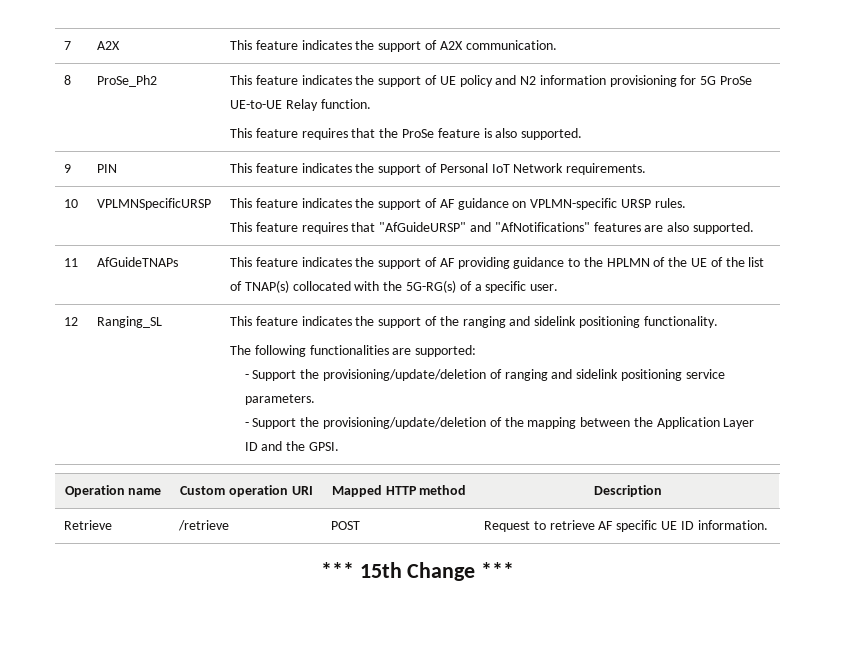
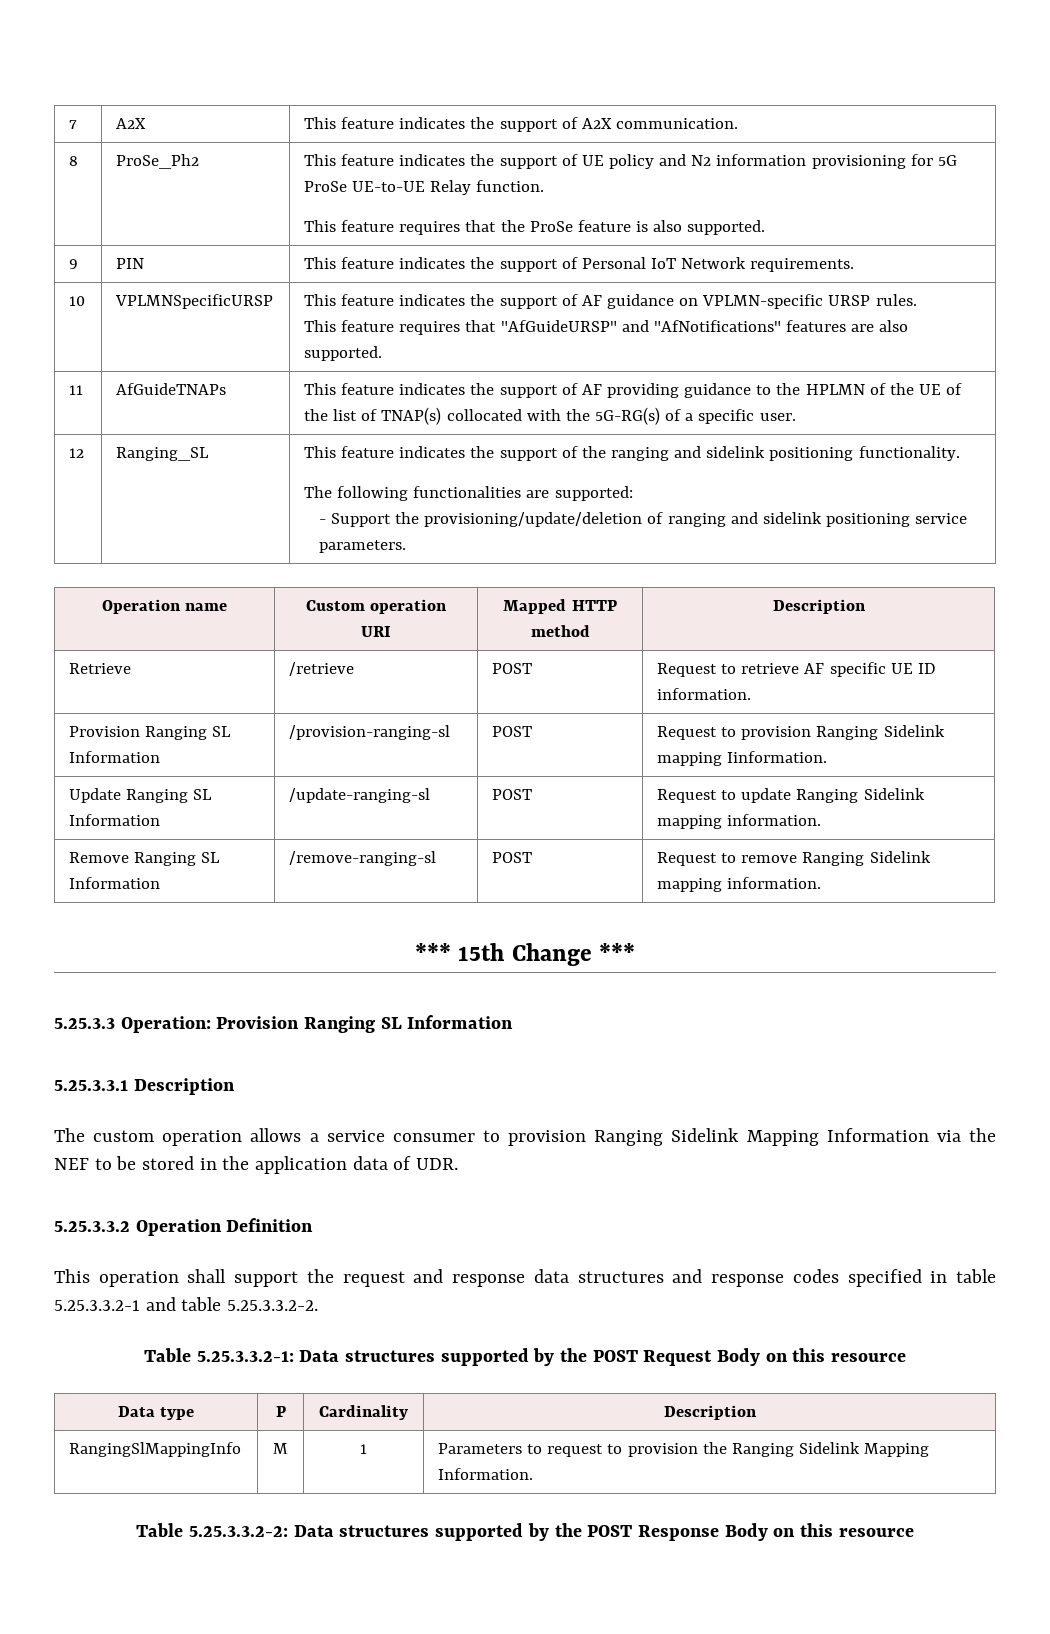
[244,417,755,429] [244,441,339,451] // - Support the provisioning/update/deletion of the mapping between the Application Layer ID and the GPSI. -> (406, 546) none
[320,562,515,581] // *** 15th Change *** -> [69,726,232,740] [69,751,161,763] [289,725,451,740] [492,726,533,737] [657,725,945,740] [657,751,828,766] [69,788,213,803] [69,814,161,826] [289,788,431,803] [492,789,533,800] [657,788,925,803] [657,814,822,829] [69,852,221,866] [69,877,161,889] [289,851,437,866] [492,852,533,863] [657,851,931,866] [657,877,822,892] [415,943,635,966] [54,1015,514,1033] [54,1078,235,1095] [54,1128,996,1146] [54,1156,459,1174] [54,1218,314,1236] [54,1269,997,1287] [54,1297,319,1311] [143,1348,907,1366] [117,1406,195,1420] [275,1406,286,1417] [319,1405,408,1420] [663,1405,757,1420] [69,1442,242,1457] [273,1443,288,1454] [360,1444,367,1454] [438,1442,930,1457] [438,1468,534,1480] [136,1523,914,1541] // Provision Ranging SL Information | /provision-ranging-sl | POST | Request to provision Ranging Sidelink mapping Iinformation. // Update Ranging SL Information | /update-ranging-sl | POST | Request to update Ranging Sidelink mapping information. // Remove Ranging SL Information | /remove-ranging-sl | POST | Request to remove Ranging Sidelink mapping information. // *** 15th Change *** // 5.25.3.3 Operation: Provision Ranging SL Information // 5.25.3.3.1 Description // The custom operation allows a service consumer to provision Ranging Sidelink Mapping Information via the NEF to be stored in the application data of UDR. // 5.25.3.3.2 Operation Definition // This operation shall support the request and response data structures and response codes specified in table 5.25.3.3.2-1 and table 5.25.3.3.2-2. // Table 5.25.3.3.2-1: Data structures supported by the POST Request Body on this resource // Data type | P | Cardinality | Description // RangingSlMappingInfo | M | 1 | Parameters to request to provision the Ranging Sidelink Mapping Information. // Table 5.25.3.3.2-2: Data structures supported by the POST Response Body on this resource

